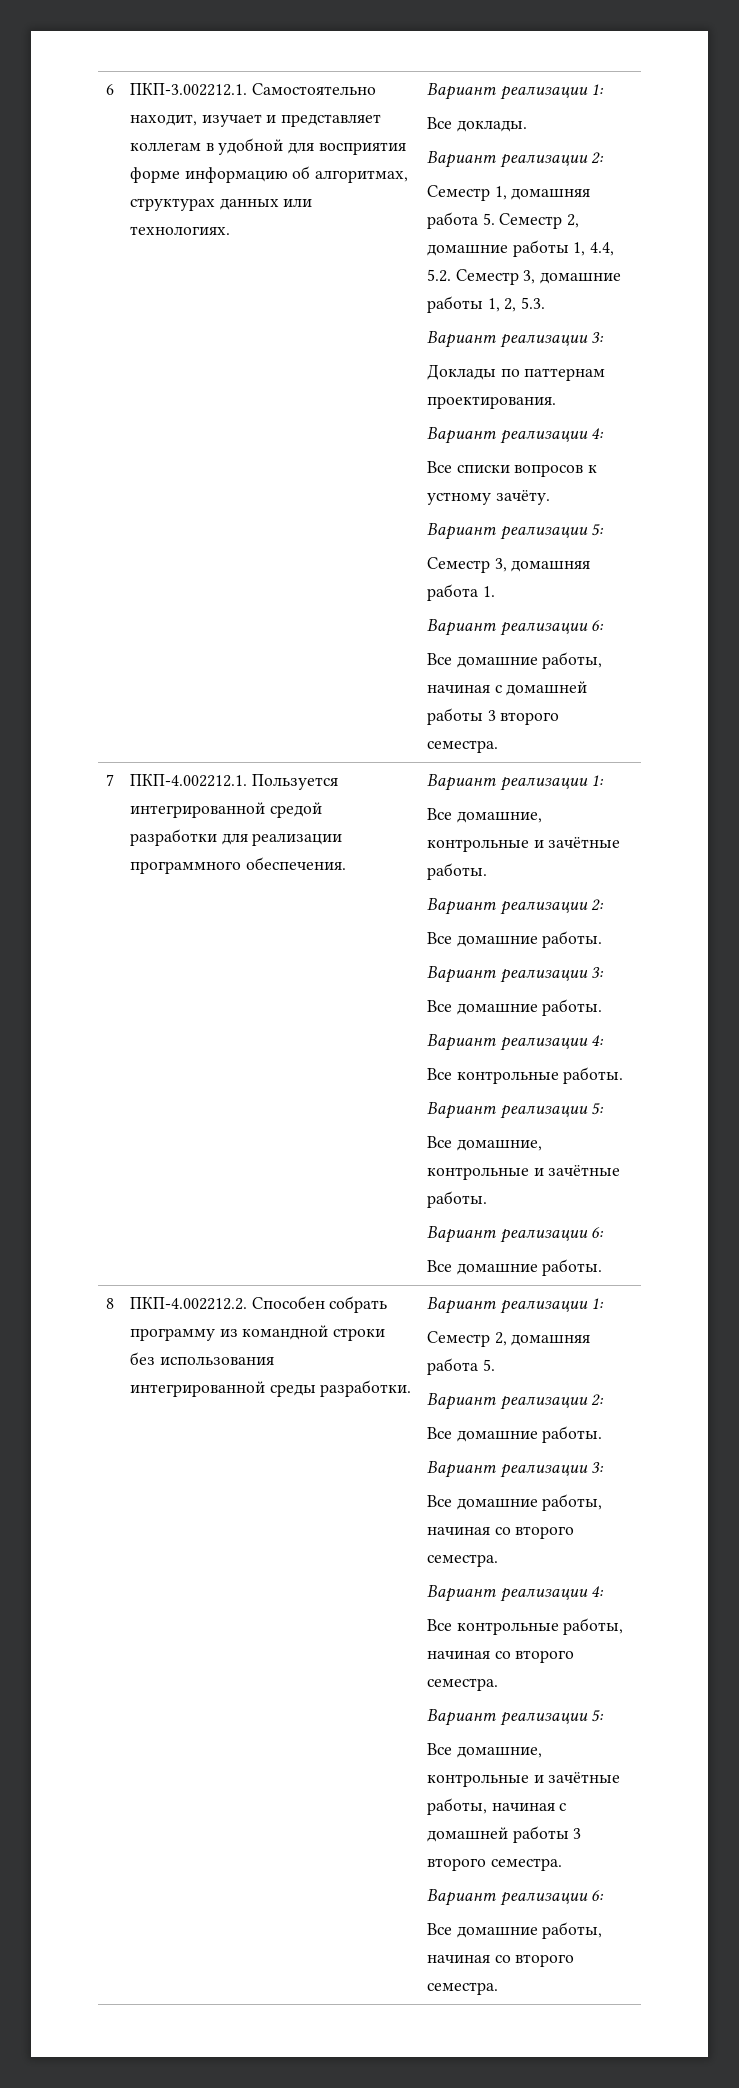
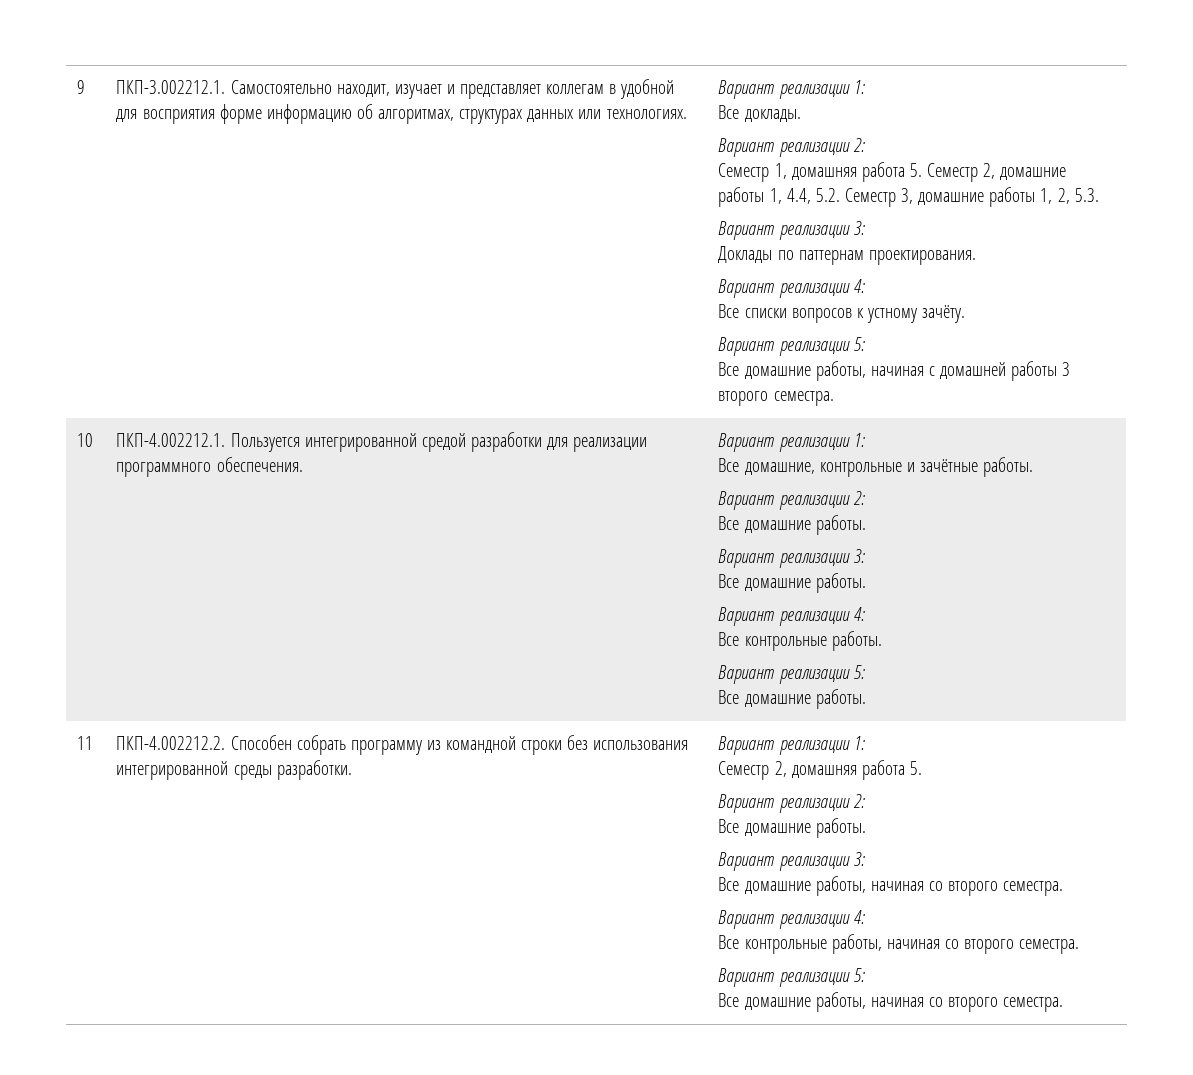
[105,84,114,95] 6 -> [77,80,86,94] 9
[426,557,591,573] [426,584,495,601] [426,619,605,636] // Семестр 3, домашняя работа 1. // Вариант реализации 6: -> (865, 344) none
[105,774,114,786] 7 -> [77,433,94,447] 10
[426,1136,542,1151] [426,1165,621,1180] [426,1191,487,1208] [426,1226,605,1243] [426,1259,603,1276] [105,1298,114,1309] // Все домашние, контрольные и зачётные работы. // Вариант реализации 6: // Все домашние работы. // 8 -> [718,689,866,709] [77,736,94,750] // Все домашние работы. // 11
[426,1743,542,1758] [426,1772,621,1787] [426,1798,567,1815] [426,1826,582,1843] [426,1858,562,1871] [426,1889,605,1906] // Все домашние, контрольные и зачётные работы, начиная с домашней работы 3 второго семестра. // Вариант реализации 6: -> (865, 975) none

